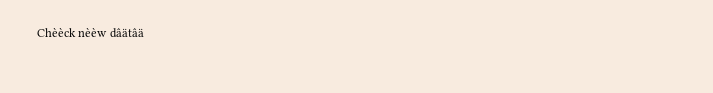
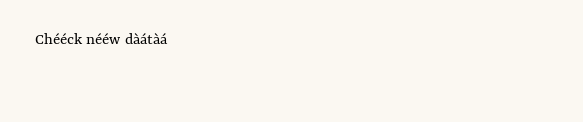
[37,28,144,38] Chèèck nèèw dâätâä -> [35,33,168,44] Chééck nééw dàátàá

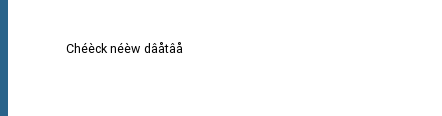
[35,33,168,44] Chééck nééw dàátàá -> [66,42,183,53] Chéèck néèw dâåtâå

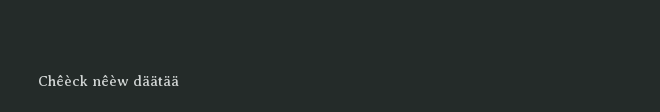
[66,42,183,53] Chéèck néèw dâåtâå -> [38,74,179,86] Chêèck nêèw däätää

